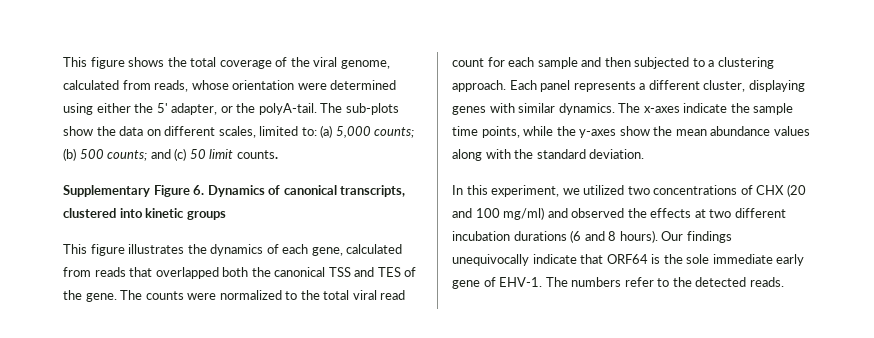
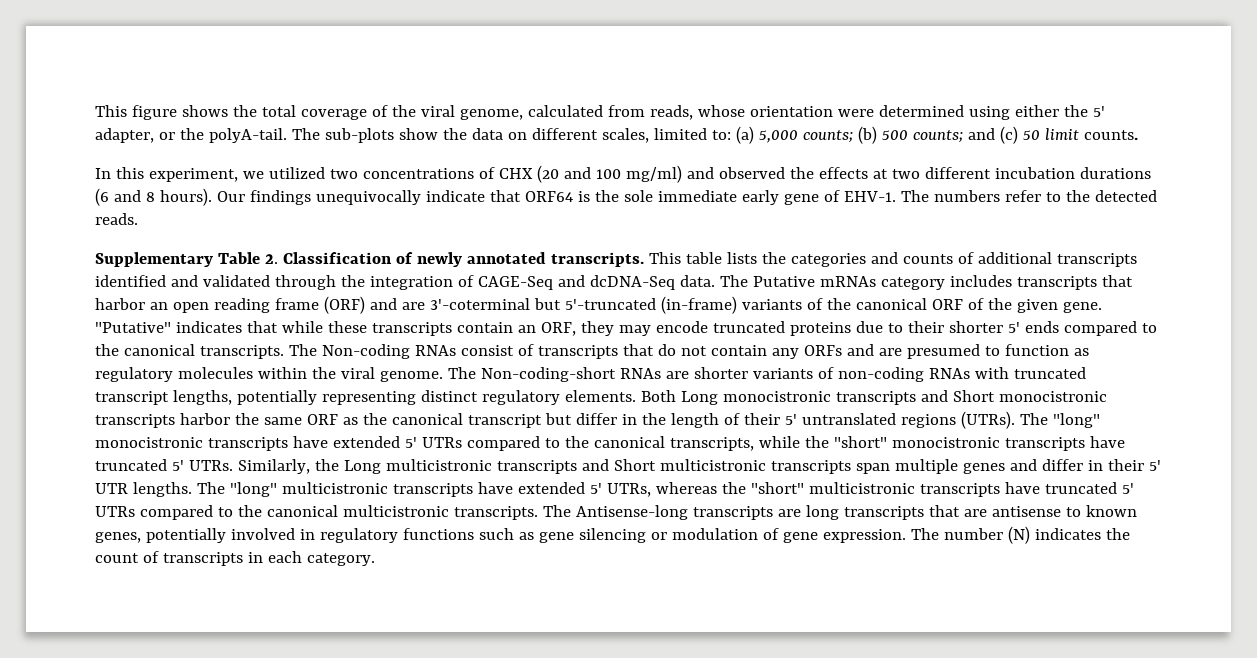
[63,185,406,197] [63,208,226,220] [63,244,403,256] [63,267,417,279] [63,290,406,302] [452,57,774,69] [452,80,805,92] [452,103,794,115] [452,126,810,138] [452,149,645,161] // Supplementary Figure 6. Dynamics of canonical transcripts, clustered into kinetic groups // This figure illustrates the dynamics of each gene, calculated from reads that overlapped both the canonical TSS and TES of the gene. The counts were normalized to the total viral read count for each sample and then subjected to a clustering approach. Each panel represents a different cluster, displaying genes with similar dynamics. The x-axes indicate the sample time points, while the y-axes show the mean abundance values along with the standard deviation. -> (1138, 135) none
(784, 282) none -> [95,252,1137,267] [95,275,1133,290] [95,296,1102,314] [95,321,1157,336] [95,344,1089,359] [95,367,1086,382] [95,390,1107,405] [95,411,1100,429] [95,436,1125,451] [95,459,1161,474] [95,482,1134,497] [95,505,1137,520] [95,526,1130,544] [95,551,375,566] // Supplementary Table 2. Classification of newly annotated transcripts. This table lists the categories and counts of additional transcripts identified and validated through the integration of CAGE-Seq and dcDNA-Seq data. The Putative mRNAs category includes transcripts that harbor an open reading frame (ORF) and are 3'-coterminal but 5'-truncated (in-frame) variants of the canonical ORF of the given gene. "Putative" indicates that while these transcripts contain an ORF, they may encode truncated proteins due to their shorter 5' ends compared to the canonical transcripts. The Non-coding RNAs consist of transcripts that do not contain any ORFs and are presumed to function as regulatory molecules within the viral genome. The Non-coding-short RNAs are shorter variants of non-coding RNAs with truncated transcript lengths, potentially representing distinct regulatory elements. Both Long monocistronic transcripts and Short monocistronic transcripts harbor the same ORF as the canonical transcript but differ in the length of their 5' untranslated regions (UTRs). The "long" monocistronic transcripts have extended 5' UTRs compared to the canonical transcripts, while the "short" monocistronic transcripts have truncated 5' UTRs. Similarly, the Long multicistronic transcripts and Short multicistronic transcripts span multiple genes and differ in their 5' UTR lengths. The "long" multicistronic transcripts have extended 5' UTRs, whereas the "short" multicistronic transcripts have truncated 5' UTRs compared to the canonical multicistronic transcripts. The Antisense-long transcripts are long transcripts that are antisense to known genes, potentially involved in regulatory functions such as gene silencing or modulation of gene expression. The number (N) indicates the count of transcripts in each category.

